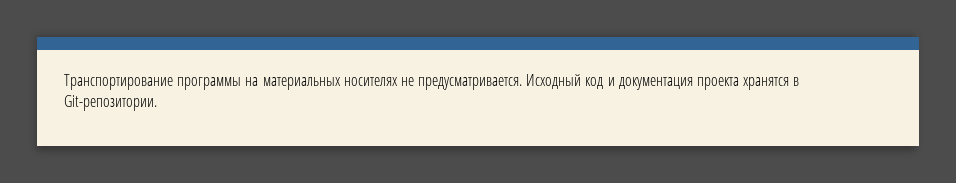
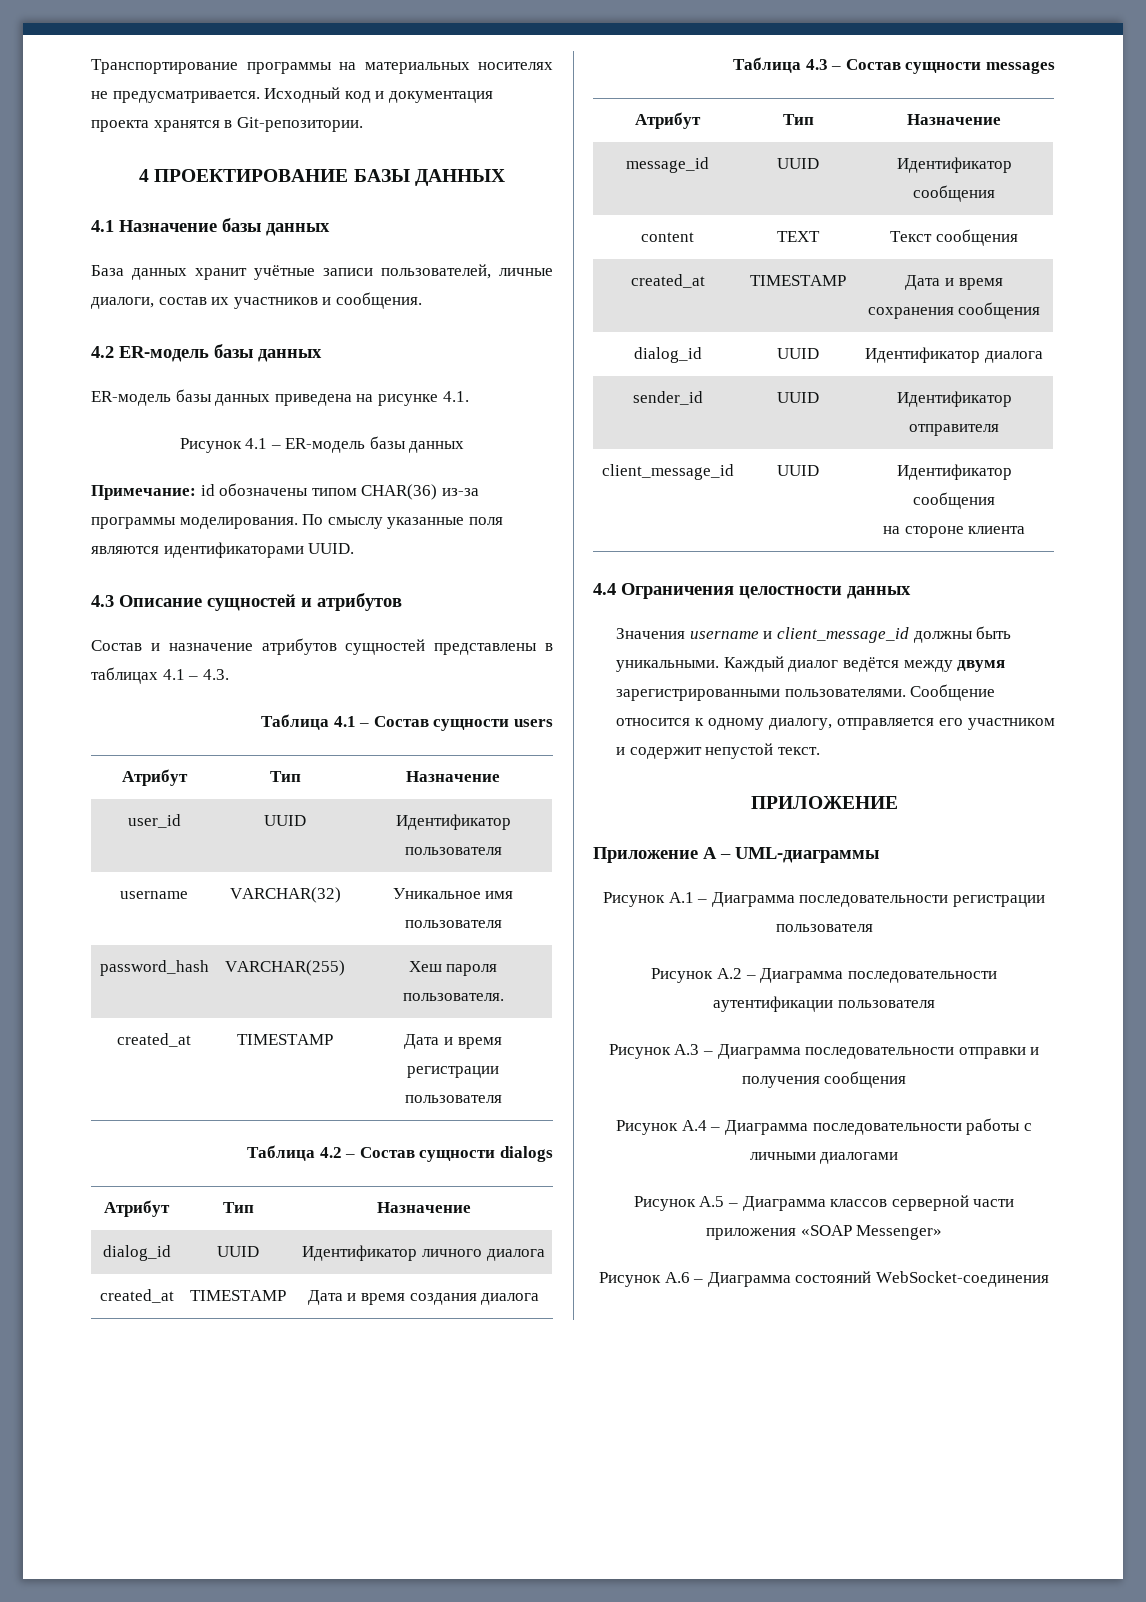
(157, 103) none -> [139,169,505,186] [91,218,330,236] [91,264,553,280] [91,292,422,309] [91,344,322,362] [91,389,469,406] [179,436,465,453] [91,483,479,500] [91,514,503,529] [91,542,355,558] [91,593,402,611] [91,638,553,655] [91,667,229,684] [261,714,553,731] [121,769,188,786] [269,771,301,782] [406,771,500,782] [127,814,181,828] [264,815,306,826] [395,814,511,830] [404,847,502,855] [120,891,188,899] [229,887,341,903] [392,888,514,899] [404,920,502,928] [99,960,209,976] [225,960,345,976] [408,961,498,976] [402,993,504,1001] [117,1033,191,1047] [237,1034,333,1045] [404,1034,502,1049] [407,1066,499,1078] [404,1095,502,1103] [247,1145,553,1162] [104,1200,170,1217] [222,1202,254,1213] [376,1202,471,1213] [102,1245,171,1261] [217,1246,259,1257] [302,1245,545,1261] [99,1289,174,1303] [190,1290,286,1301] [307,1290,540,1305] [733,57,1055,74] [635,112,701,129] [782,114,814,125] [907,114,1001,125] [626,157,709,173] [777,158,819,169] [896,157,1012,173] [913,185,995,202] [641,232,694,242] [777,231,820,242] [890,229,1018,246] [630,274,705,288] [750,275,846,286] [905,275,1003,290] [867,302,1041,319] [633,347,702,363] [777,348,819,359] [865,347,1043,363] [632,391,703,405] [777,392,819,403] [896,391,1012,407] [909,424,999,436] [601,464,734,480] [777,465,819,476] [896,464,1012,480] [913,492,995,509] [882,526,1026,538] [593,583,911,599] [616,626,1012,643] [616,656,1006,672] [616,684,996,701] [616,718,1055,730] [616,743,820,759] [750,796,898,809] [593,847,879,863] [603,892,1045,907] [775,924,873,932] [651,968,997,983] [713,996,935,1012] [608,1044,1040,1059] [741,1071,907,1088] [616,1118,1032,1135] [749,1152,899,1164] [633,1195,1015,1211] [705,1225,943,1240] [599,1271,1049,1287] // 4 ПРОЕКТИРОВАНИЕ БАЗЫ ДАННЫХ // 4.1 Назначение базы данных // База данных хранит учётные записи пользователей, личные диалоги, состав их участников и сообщения. // 4.2 ER-модель базы данных // ER-модель базы данных приведена на рисунке 4.1. // Рисунок 4.1 – ER-модель базы данных // Примечание: id обозначены типом CHAR(36) из-за программы моделирования. По смыслу указанные поля являются идентификаторами UUID. // 4.3 Описание сущностей и атрибутов // Состав и назначение атрибутов сущностей представлены в таблицах 4.1 – 4.3. // Таблица 4.1 – Состав сущности users // Атрибут | Тип | Назначение // user_id | UUID | Идентификатор пользователя // username | VARCHAR(32) | Уникальное имя пользователя // password_hash | VARCHAR(255) | Хеш пароля пользователя. // created_at | TIMESTAMP | Дата и время регистрации пользователя // Таблица 4.2 – Состав сущности dialogs // Атрибут | Тип | Назначение // dialog_id | UUID | Идентификатор личного диалога // created_at | TIMESTAMP | Дата и время создания диалога // Таблица 4.3 – Состав сущности messages // Атрибут | Тип | Назначение // message_id | UUID | Идентификатор сообщения // content | TEXT | Текст сообщения // created_at | TIMESTAMP | Дата и время сохранения сообщения // dialog_id | UUID | Идентификатор диалога // sender_id | UUID | Идентификатор отправителя // client_message_id | UUID | Идентификатор сообщения // на стороне клиента // 4.4 Ограничения целостности данных // Значения username и client_message_id должны быть уникальными. Каждый диалог ведётся между двумя зарегистрированными пользователями. Сообщение относится к одному диалогу, отправляется его участником и содержит непустой текст. // ПРИЛОЖЕНИЕ // Приложение А – UML-диаграммы // Рисунок А.1 – Диаграмма последовательности регистрации пользователя // Рисунок А.2 – Диаграмма последовательности аутентификации пользователя // Рисунок А.3 – Диаграмма последовательности отправки и получения сообщения // Рисунок А.4 – Диаграмма последовательности работы с личными диалогами // Рисунок А.5 – Диаграмма классов серверной части приложения «SOAP Messenger» // Рисунок А.6 – Диаграмма состояний WebSocket-соединения

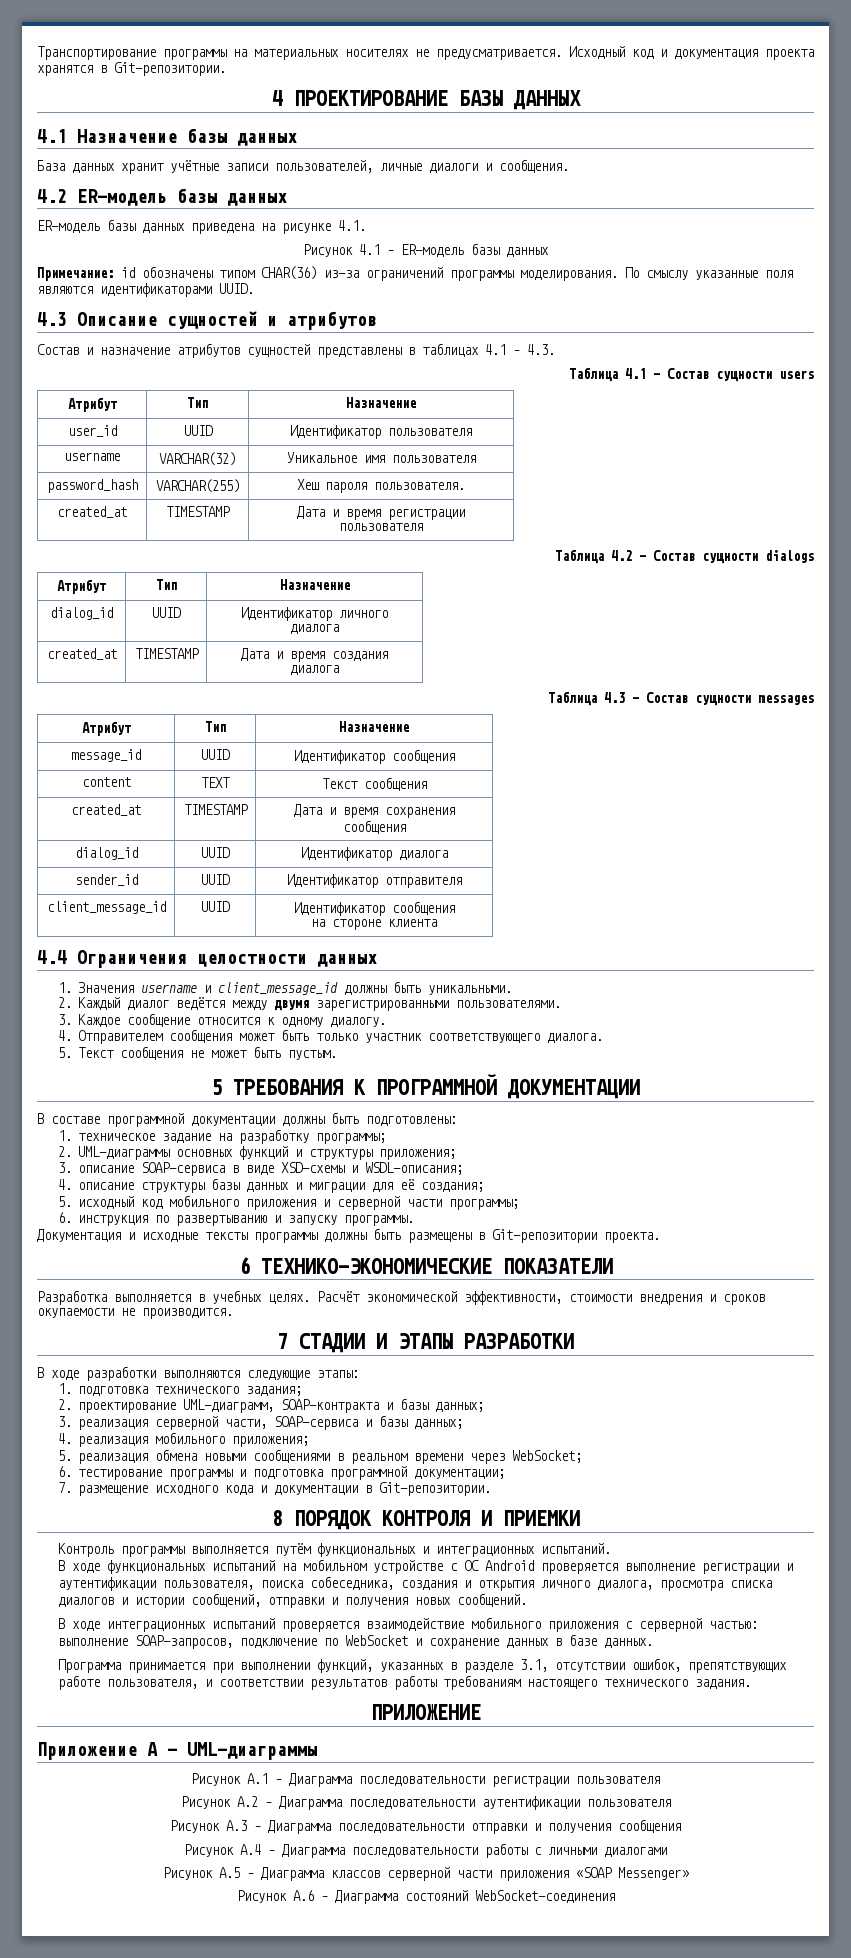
[91,297,318,309] диалоги, состав их участников -> [429,163,478,173] диалоги
(479, 492) none -> [366,267,443,281] ограничений
(911, 592) none -> [57,982,72,993] 1.
(720, 666) none -> [57,997,72,1008] // 2.
[910,684,996,701] [616,718,1055,730] [616,743,820,759] Сообщение относится к одному диалогу, отправляется его участником и содержит непустой текст. -> [57,1013,387,1027] [57,1029,604,1044] [57,1046,338,1060] [211,1074,640,1099] [37,1112,457,1127] [57,1129,387,1144] [57,1146,457,1160] [57,1162,464,1176] [57,1178,485,1193] [57,1195,520,1210] [57,1212,415,1226] [37,1228,660,1243] [238,1257,613,1274] [37,1290,765,1305] [37,1308,233,1319] [277,1333,574,1353] [37,1366,359,1381] [57,1383,303,1396] [57,1398,485,1413] [57,1415,464,1430] [57,1432,310,1447] [57,1449,583,1464] [57,1466,506,1480] [57,1482,492,1496] [271,1510,580,1530] [57,1543,611,1557] [57,1559,793,1574] [57,1576,772,1591] [57,1593,527,1608] [57,1617,758,1632] [57,1634,653,1649] [57,1658,787,1673] [57,1675,751,1690] // 3. Каждое сообщение относится к одному диалогу. // 4. Отправителем сообщения может быть только участник соответствующего диалога. // 5. Текст сообщения не может быть пустым. // 5 ТРЕБОВАНИЯ К ПРОГРАММНОЙ ДОКУМЕНТАЦИИ // В составе программной документации должны быть подготовлены: // 1. техническое задание на разработку программы; // 2. UML-диаграммы основных функций и структуры приложения; // 3. описание SOAP-сервиса в виде XSD-схемы и WSDL-описания; // 4. описание структуры базы данных и миграции для её создания; // 5. исходный код мобильного приложения и серверной части программы; // 6. инструкция по развертыванию и запуску программы. // Документация и исходные тексты программы должны быть размещены в Git-репозитории проекта. // 6 ТЕХНИКО-ЭКОНОМИЧЕСКИЕ ПОКАЗАТЕЛИ // Разработка выполняется в учебных целях. Расчёт экономической эффективности, стоимости внедрения и сроков окупаемости не производится. // 7 СТАДИИ И ЭТАПЫ РАЗРАБОТКИ // В ходе разработки выполняются следующие этапы: // 1. подготовка технического задания; // 2. проектирование UML-диаграмм, SOAP-контракта и базы данных; // 3. реализация серверной части, SOAP-сервиса и базы данных; // 4. реализация мобильного приложения; // 5. реализация обмена новыми сообщениями в реальном времени через WebSocket; // 6. тестирование программы и подготовка программной документации; // 7. размещение исходного кода и документации в Git-репозитории. // 8 ПОРЯДОК КОНТРОЛЯ И ПРИЕМКИ // Контроль программы выполняется путём функциональных и интеграционных испытаний. // В ходе функциональных испытаний на мобильном устройстве с ОС Android проверяется выполнение регистрации и аутентификации пользователя, поиска собеседника, создания и открытия личного диалога, просмотра списка диалогов и истории сообщений, отправки и получения новых сообщений. // В ходе интеграционных испытаний проверяется взаимодействие мобильного приложения с серверной частью: выполнение SOAP-запросов, подключение по WebSocket и сохранение данных в базе данных. // Программа принимается при выполнении функций, указанных в разделе 3.1, отсутствии ошибок, препятствующих работе пользователя, и соответствии результатов работы требованиям настоящего технического задания.

